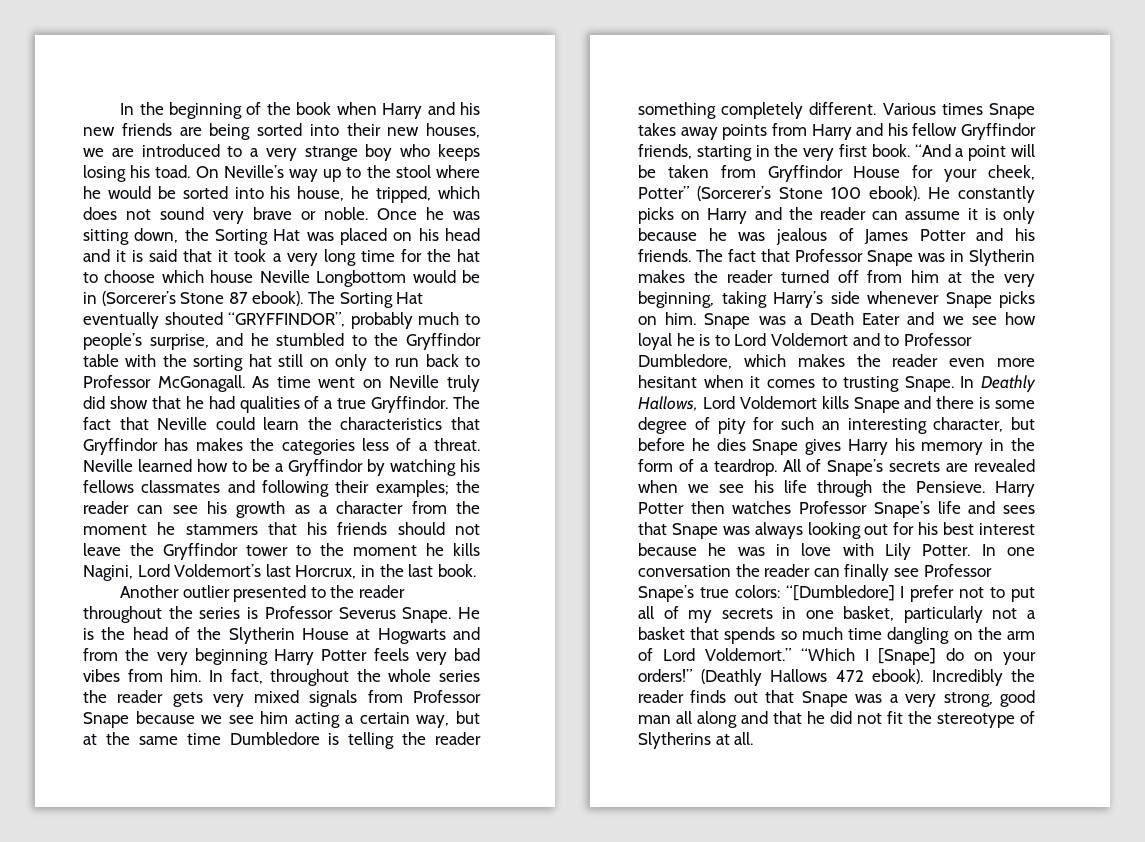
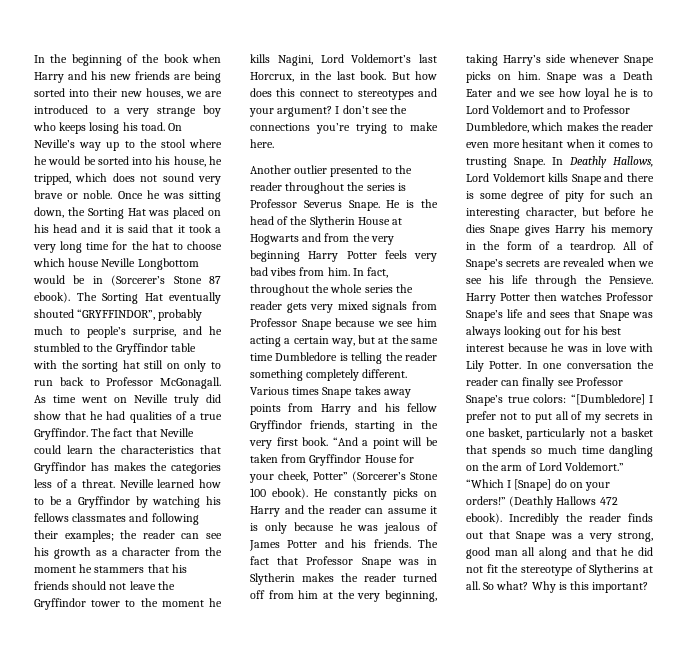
(476, 570) none -> [391,71,437,80] [250,88,437,100] [249,105,408,117] [250,122,438,134] [250,139,274,148] But how does this connect to stereotypes and your argument? I don’t see the connections you’re trying to make here.
(754, 738) none -> [483,581,649,593] So what? Why is this important?

